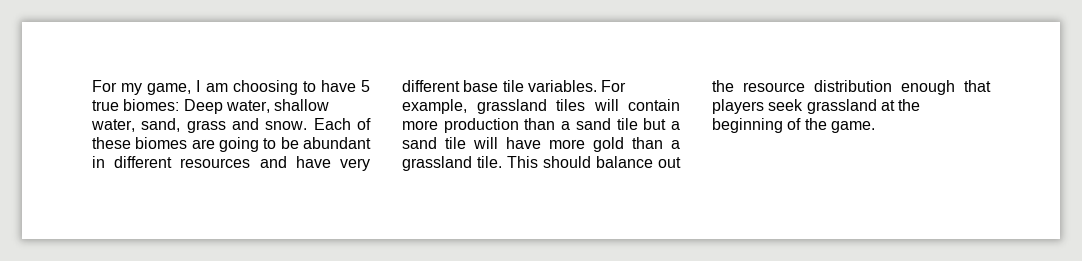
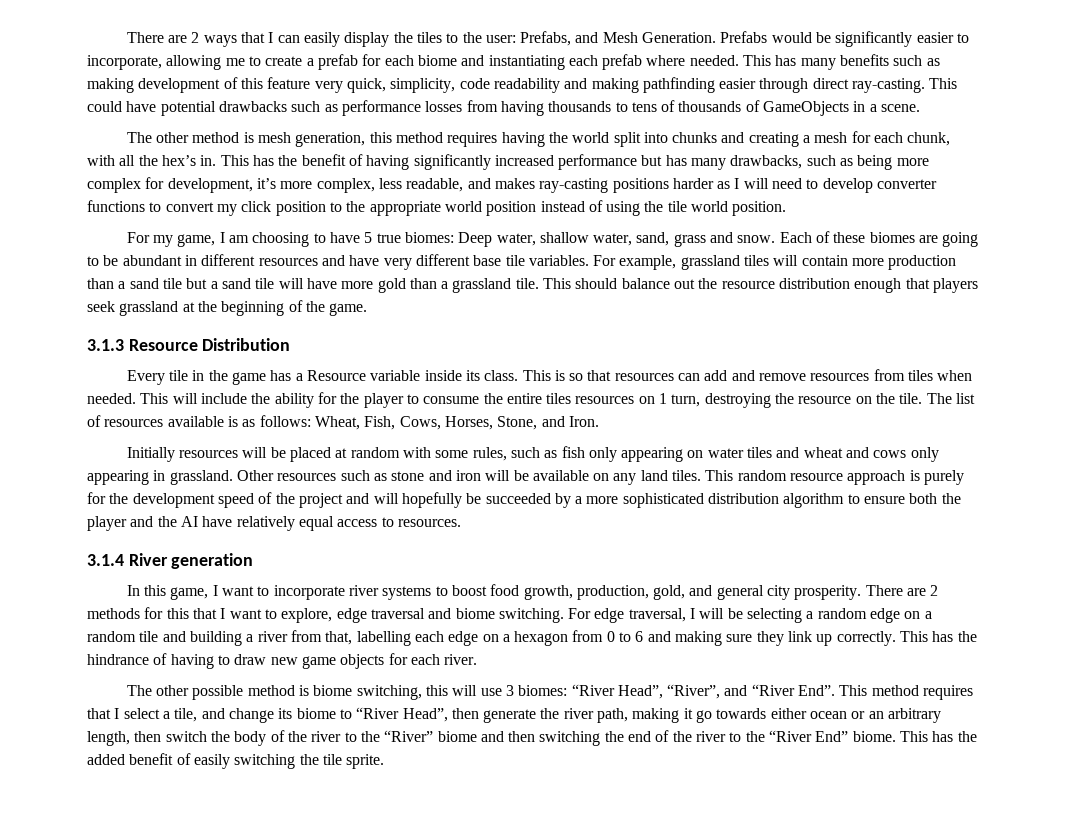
(92, 86) none -> [126,31,970,47] [87,54,940,70] [87,77,958,93] [87,100,921,116] [126,131,951,147] [87,154,929,170] [87,177,938,193] [87,200,787,216] There are 2 ways that I can easily display the tiles to the user: Prefabs, and Mesh Generation. Prefabs would be significantly easier to incorporate, allowing me to create a prefab for each biome and instantiating each prefab where needed. This has many benefits such as making development of this feature very quick, simplicity, code readability and making pathfinding easier through direct ray-casting. This could have potential drawbacks such as performance losses from having thousands to tens of thousands of GameObjects in a scene. // The other method is mesh generation, this method requires having the world split into chunks and creating a mesh for each chunk, with all the hex’s in. This has the benefit of having significantly increased performance but has many drawbacks, such as being more complex for development, it’s more complex, less readable, and makes ray-casting positions harder as I will need to develop converter functions to convert my click position to the appropriate world position instead of using the tile world position. //
(875, 127) none -> [87,338,291,351] [126,369,973,385] [87,392,976,408] [87,415,599,430] [126,446,939,462] [87,470,965,485] [87,492,961,508] [87,516,461,531] [87,553,254,569] [126,584,939,600] [87,607,932,623] [87,630,977,646] [87,653,478,669] [126,684,974,700] [87,707,942,723] [87,730,977,746] [87,753,385,769] // 3.1.3 Resource Distribution // Every tile in the game has a Resource variable inside its class. This is so that resources can add and remove resources from tiles when needed. This will include the ability for the player to consume the entire tiles resources on 1 turn, destroying the resource on the tile. The list of resources available is as follows: Wheat, Fish, Cows, Horses, Stone, and Iron. // Initially resources will be placed at random with some rules, such as fish only appearing on water tiles and wheat and cows only appearing in grassland. Other resources such as stone and iron will be available on any land tiles. This random resource approach is purely for the development speed of the project and will hopefully be succeeded by a more sophisticated distribution algorithm to ensure both the player and the AI have relatively equal access to resources. // 3.1.4 River generation // In this game, I want to incorporate river systems to boost food growth, production, gold, and general city prosperity. There are 2 methods for this that I want to explore, edge traversal and biome switching. For edge traversal, I will be selecting a random edge on a random tile and building a river from that, labelling each edge on a hexagon from 0 to 6 and making sure they link up correctly. This has the hindrance of having to draw new game objects for each river. // The other possible method is biome switching, this will use 3 biomes: “River Head”, “River”, and “River End”. This method requires that I select a tile, and change its biome to “River Head”, then generate the river path, making it go towards either ocean or an arbitrary length, then switch the body of the river to the “River” biome and then switching the end of the river to the “River End” biome. This has the added benefit of easily switching the tile sprite.

